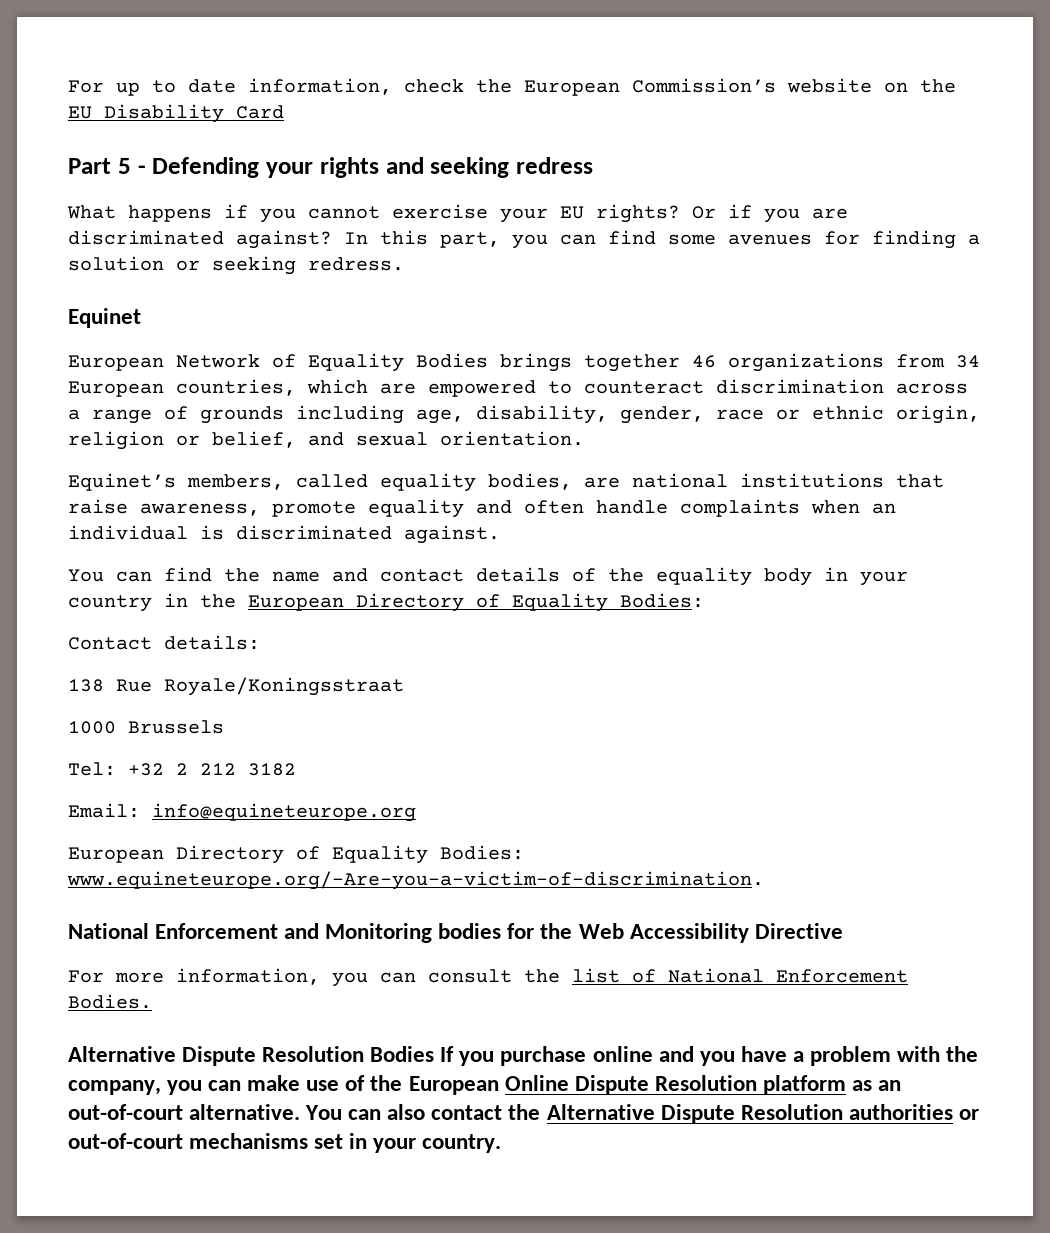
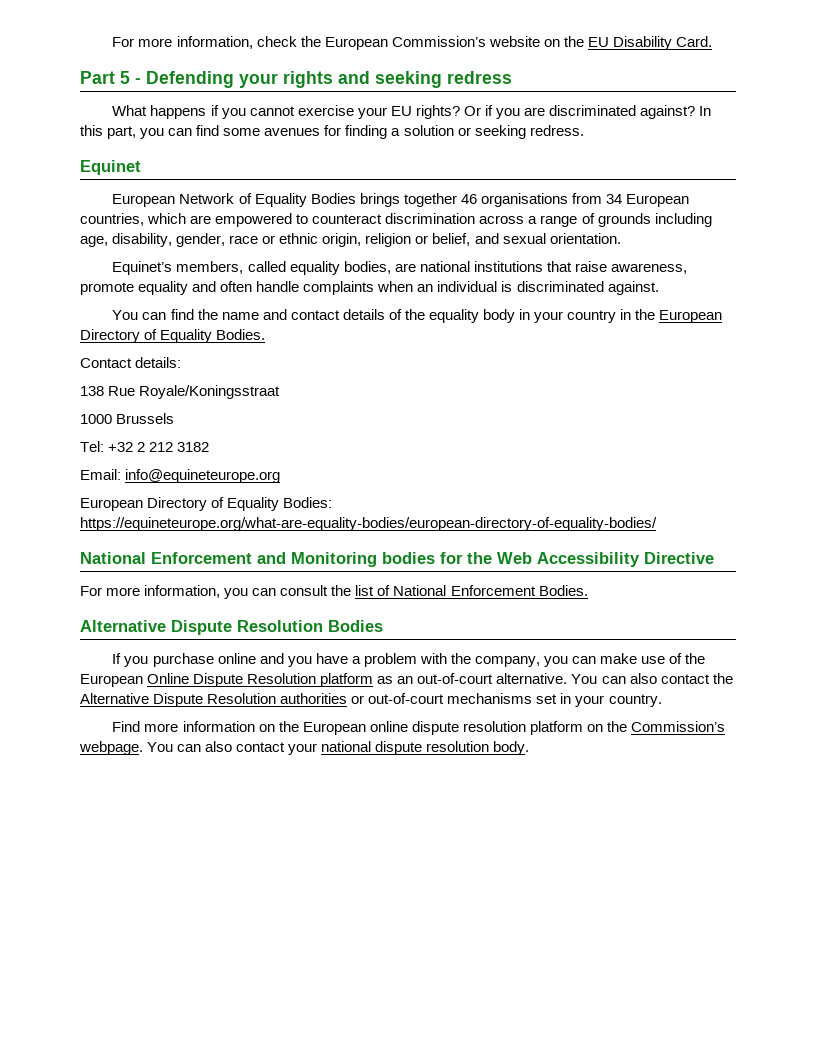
[68,79,236,96] For up to date -> [112,37,173,47] For more
[236,105,284,119] Card -> [676,36,713,47] Card.
[728,353,884,372] organizations -> [480,193,568,207] organisations
[620,593,704,608] Bodies: -> [216,329,266,340] Bodies.
[67,871,764,890] www.equineteurope.org/-Are-you-a-victim-of-discrimination. -> [80,517,657,531] https://equineteurope.org/what-are-equality-bodies/european-directory-of-equality-bodies/
(435, 1054) none -> (383, 626) //
(502, 1143) none -> [112,721,726,735] [79,741,530,755] // Find more information on the European online dispute resolution platform on the Commission’s webpage. You can also contact your national dispute resolution body.

